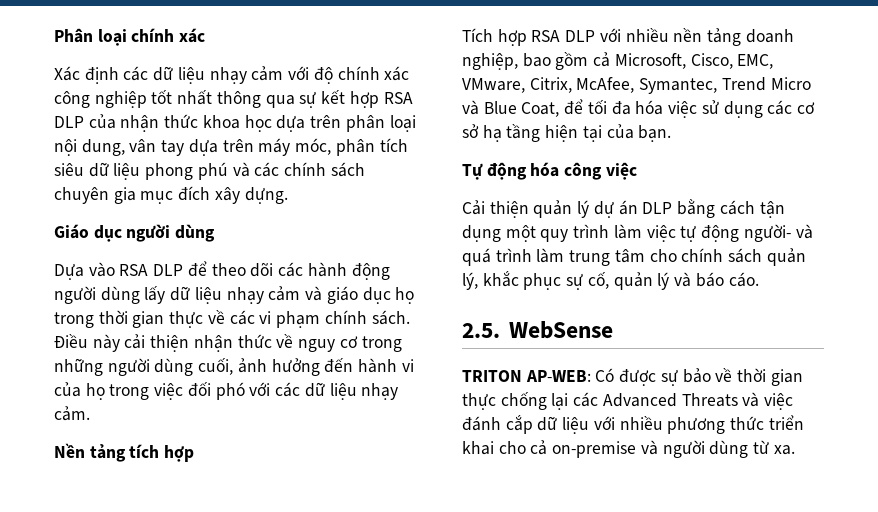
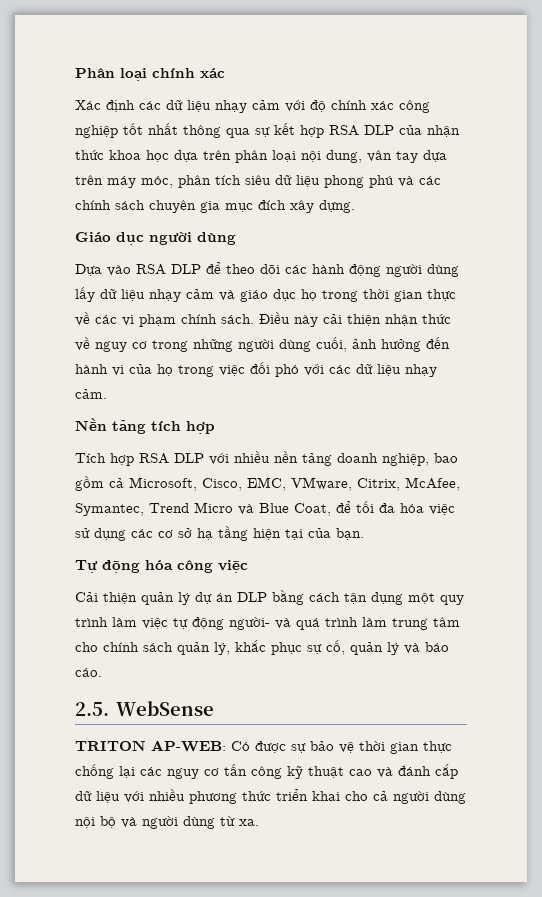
[715,368,733,382] về -> [339,741,354,753] vệ
[602,392,794,410] Advanced Threats và việc -> [167,764,393,779] nguy cơ tấn công kỹ thuật cao và
[552,441,637,458] on-premise -> [393,791,466,804] [75,816,116,828] người dùng nội bộ

